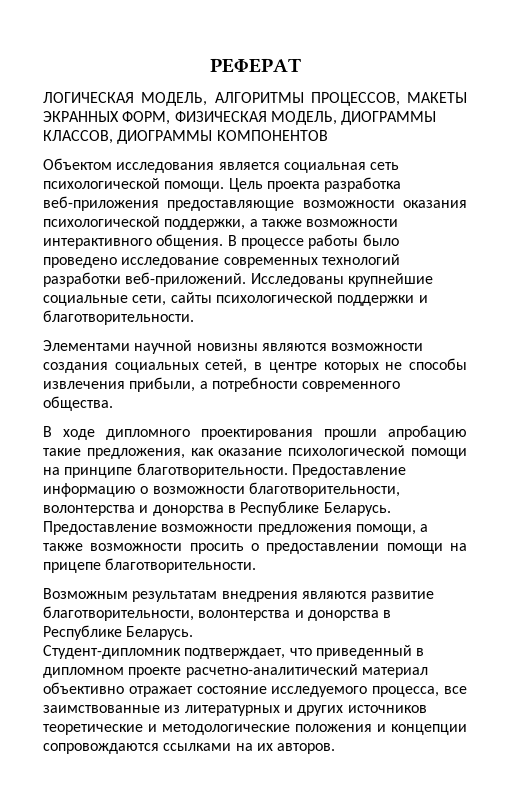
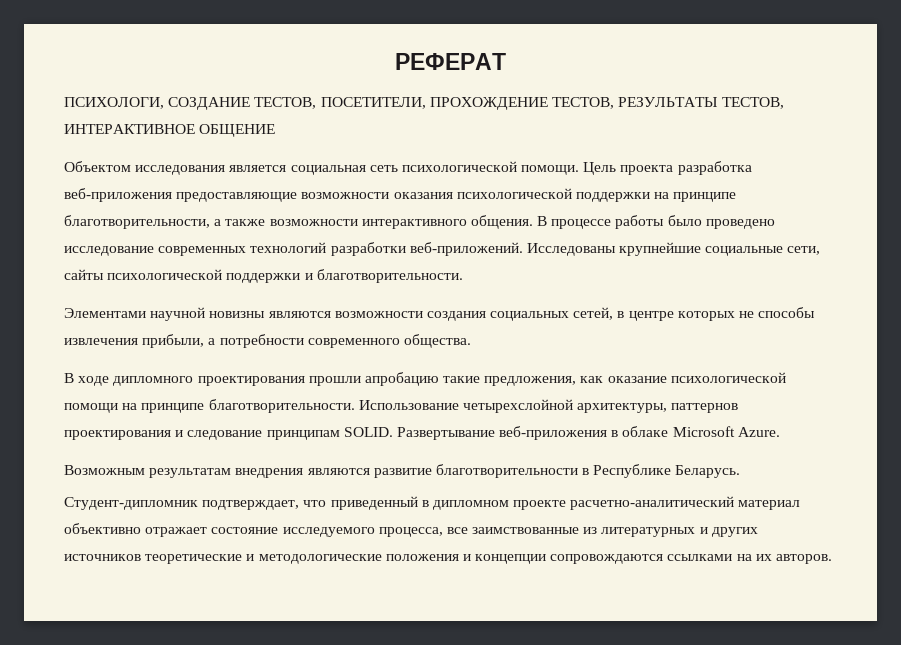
[43,92,467,106] [43,111,437,125] [43,130,328,144] ЛОГИЧЕСКАЯ МОДЕЛЬ, АЛГОРИТМЫ ПРОЦЕССОВ, МАКЕТЫ ЭКРАННЫХ ФОРМ, ФИЗИЧЕСКАЯ МОДЕЛЬ, ДИОГРАММЫ КЛАССОВ, ДИОГРАММЫ КОМПОНЕНТОВ -> [64,97,785,110] [64,124,276,137] ПСИХОЛОГИ, СОЗДАНИЕ ТЕСТОВ, ПОСЕТИТЕЛИ, ПРОХОЖДЕНИЕ ТЕСТОВ, РЕЗУЛЬТАТЫ ТЕСТОВ, ИНТЕРАКТИВНОЕ ОБЩЕНИЕ
[164,219,246,230] поддержки, -> [575,192,737,202] [64,215,210,229] поддержки на принципе благотворительности,
[291,464,406,478] [43,482,400,497] [43,501,391,516] [43,521,429,535] [43,543,467,554] [43,558,257,573] Предоставление информацию о возможности благотворительности, волонтерства и донорства в Республике Беларусь. Предоставление возможности предложения помощи, а также возможности просить о предоставлении помощи на прицепе благотворительности. -> [358,399,739,413] [64,426,780,440] Использование четырехслойной архитектуры, паттернов проектирования и следование принципам SOLID. Развертывание веб-приложения в облаке Microsoft Azure.
[43,606,379,621] благотворительности, волонтерства и донорства -> [435,464,578,478] благотворительности

